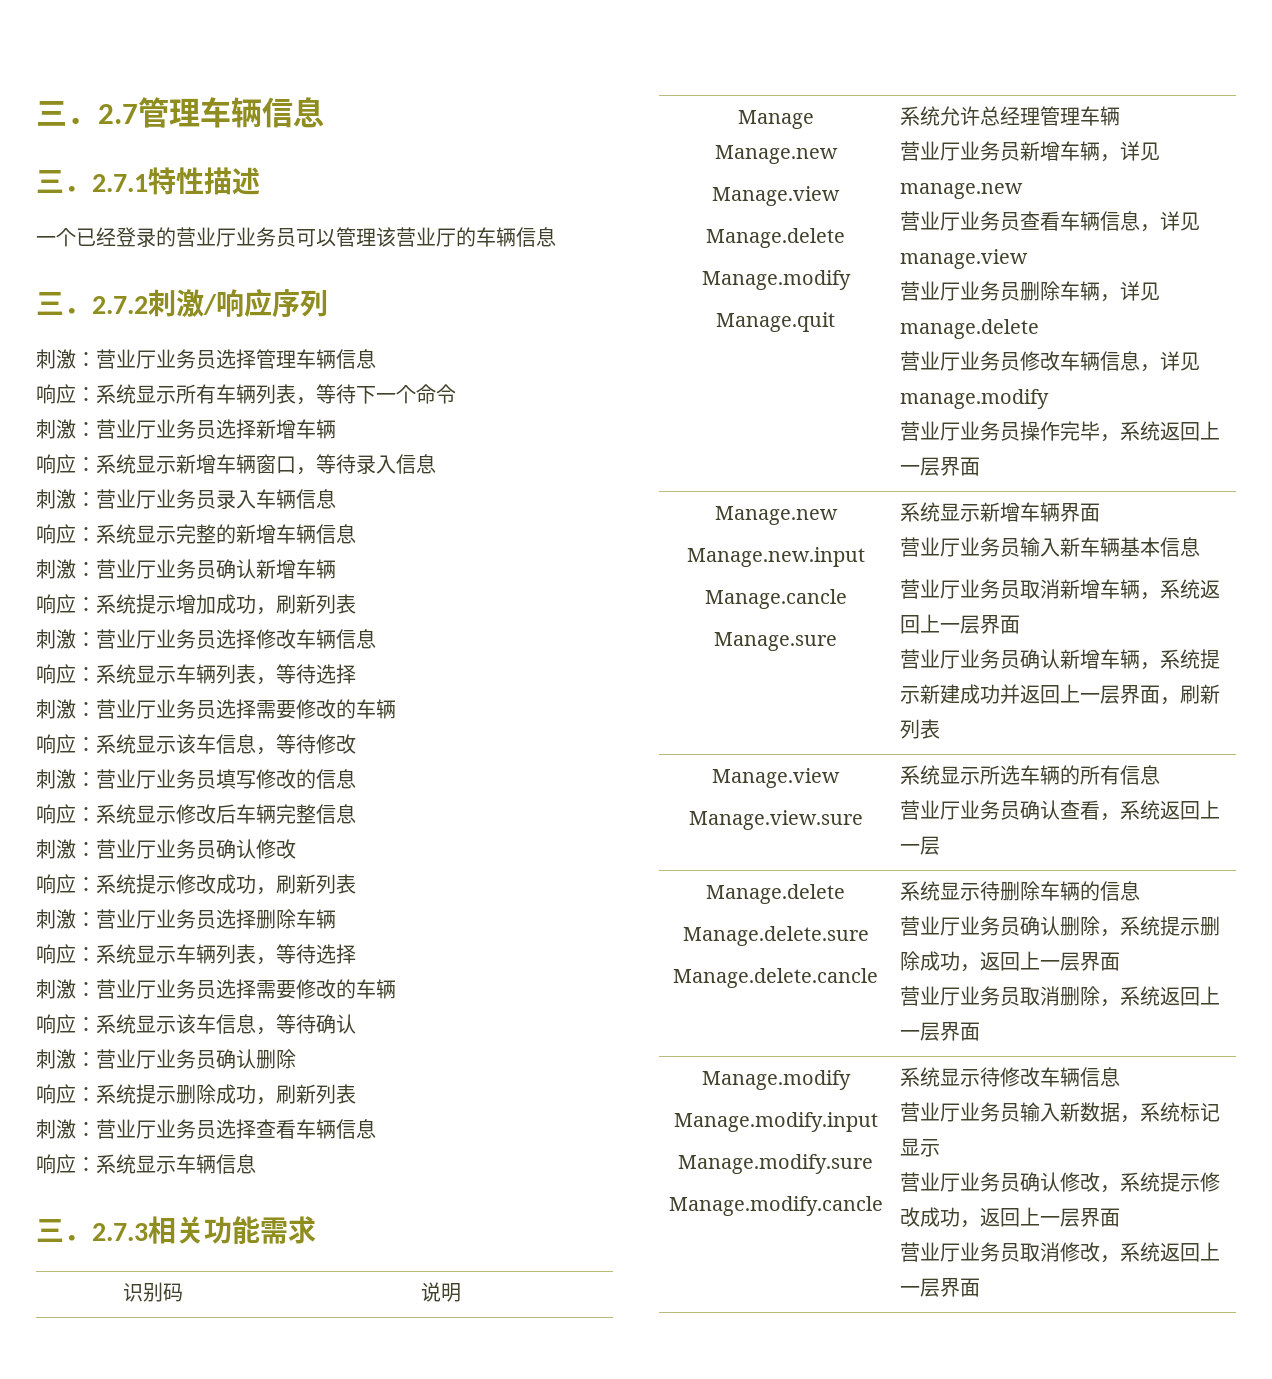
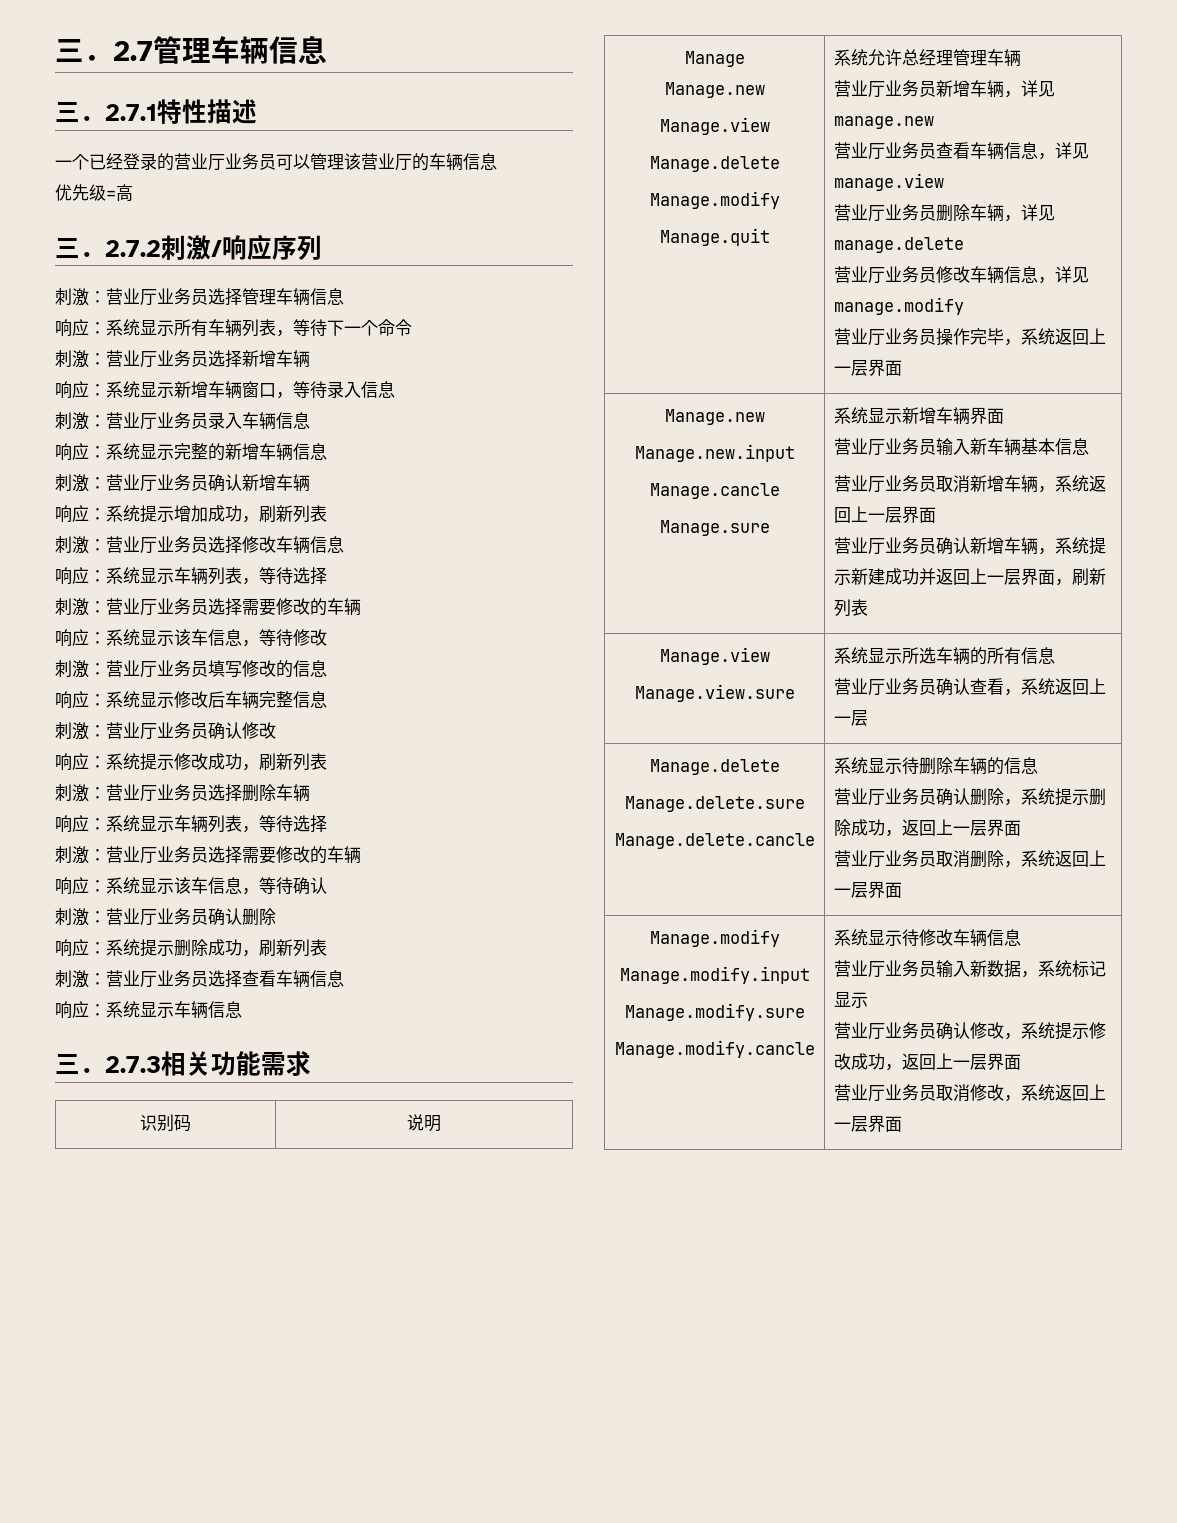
(556, 237) none -> [55,184,133,202] // 优先级=高

